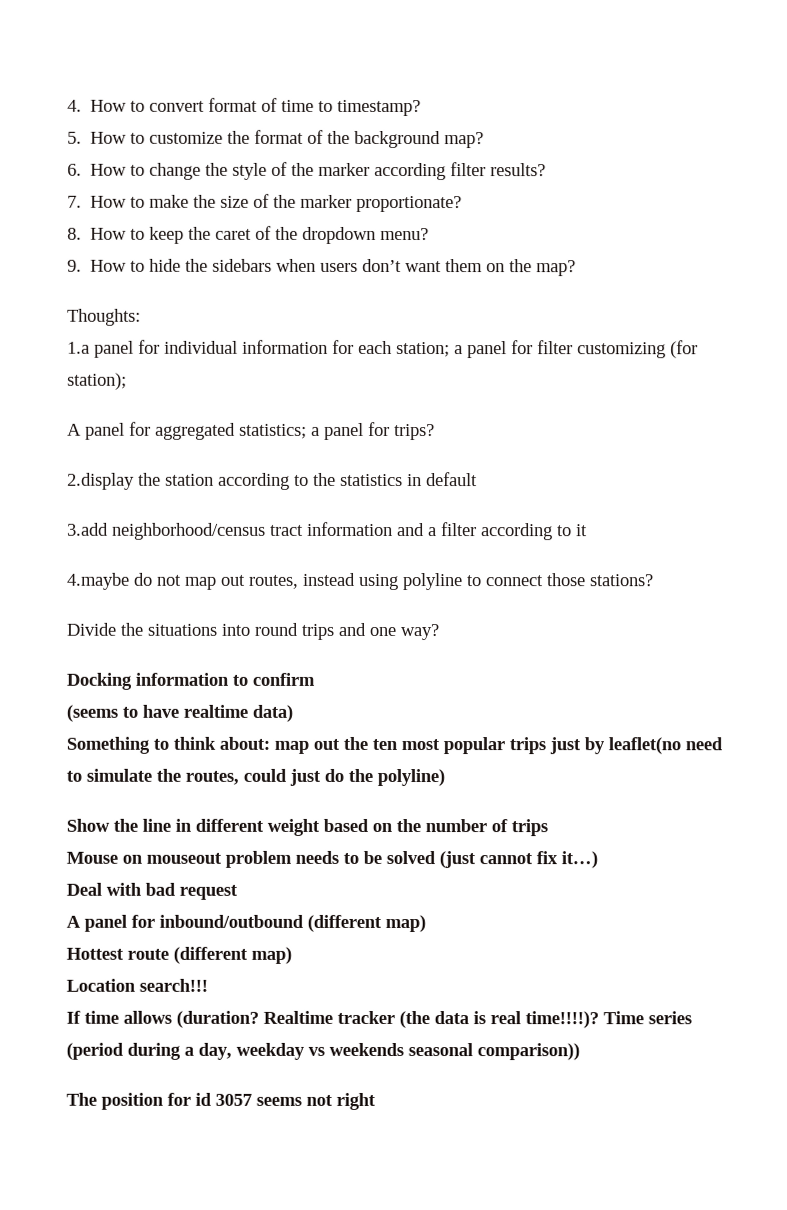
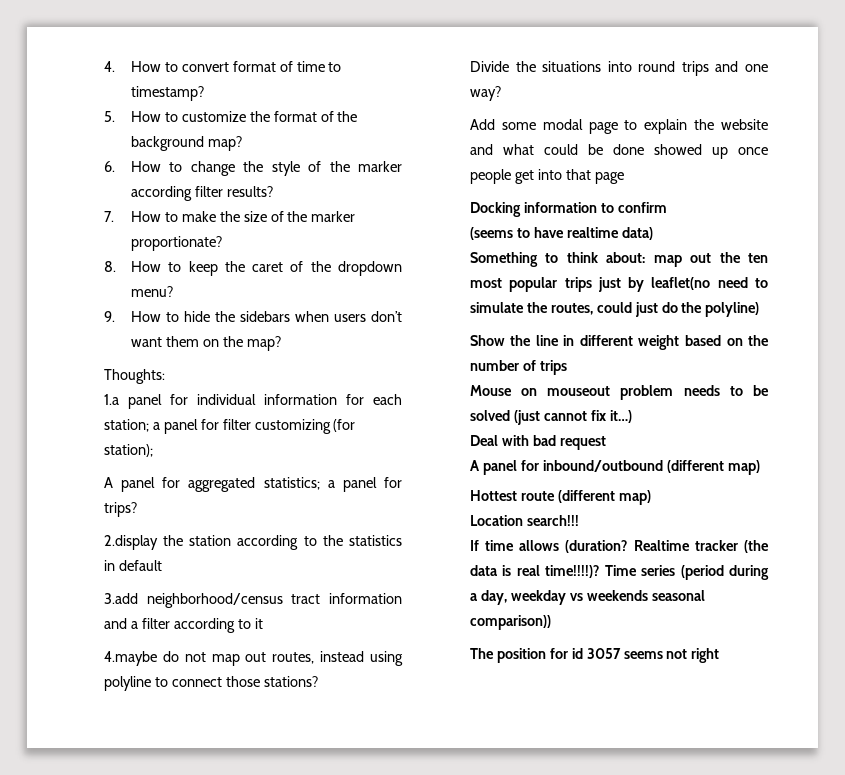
(439, 632) none -> [469,119,768,134] [469,144,768,159] [469,169,624,184] // Add some modal page to explain the website and what could be done showed up once people get into that page

